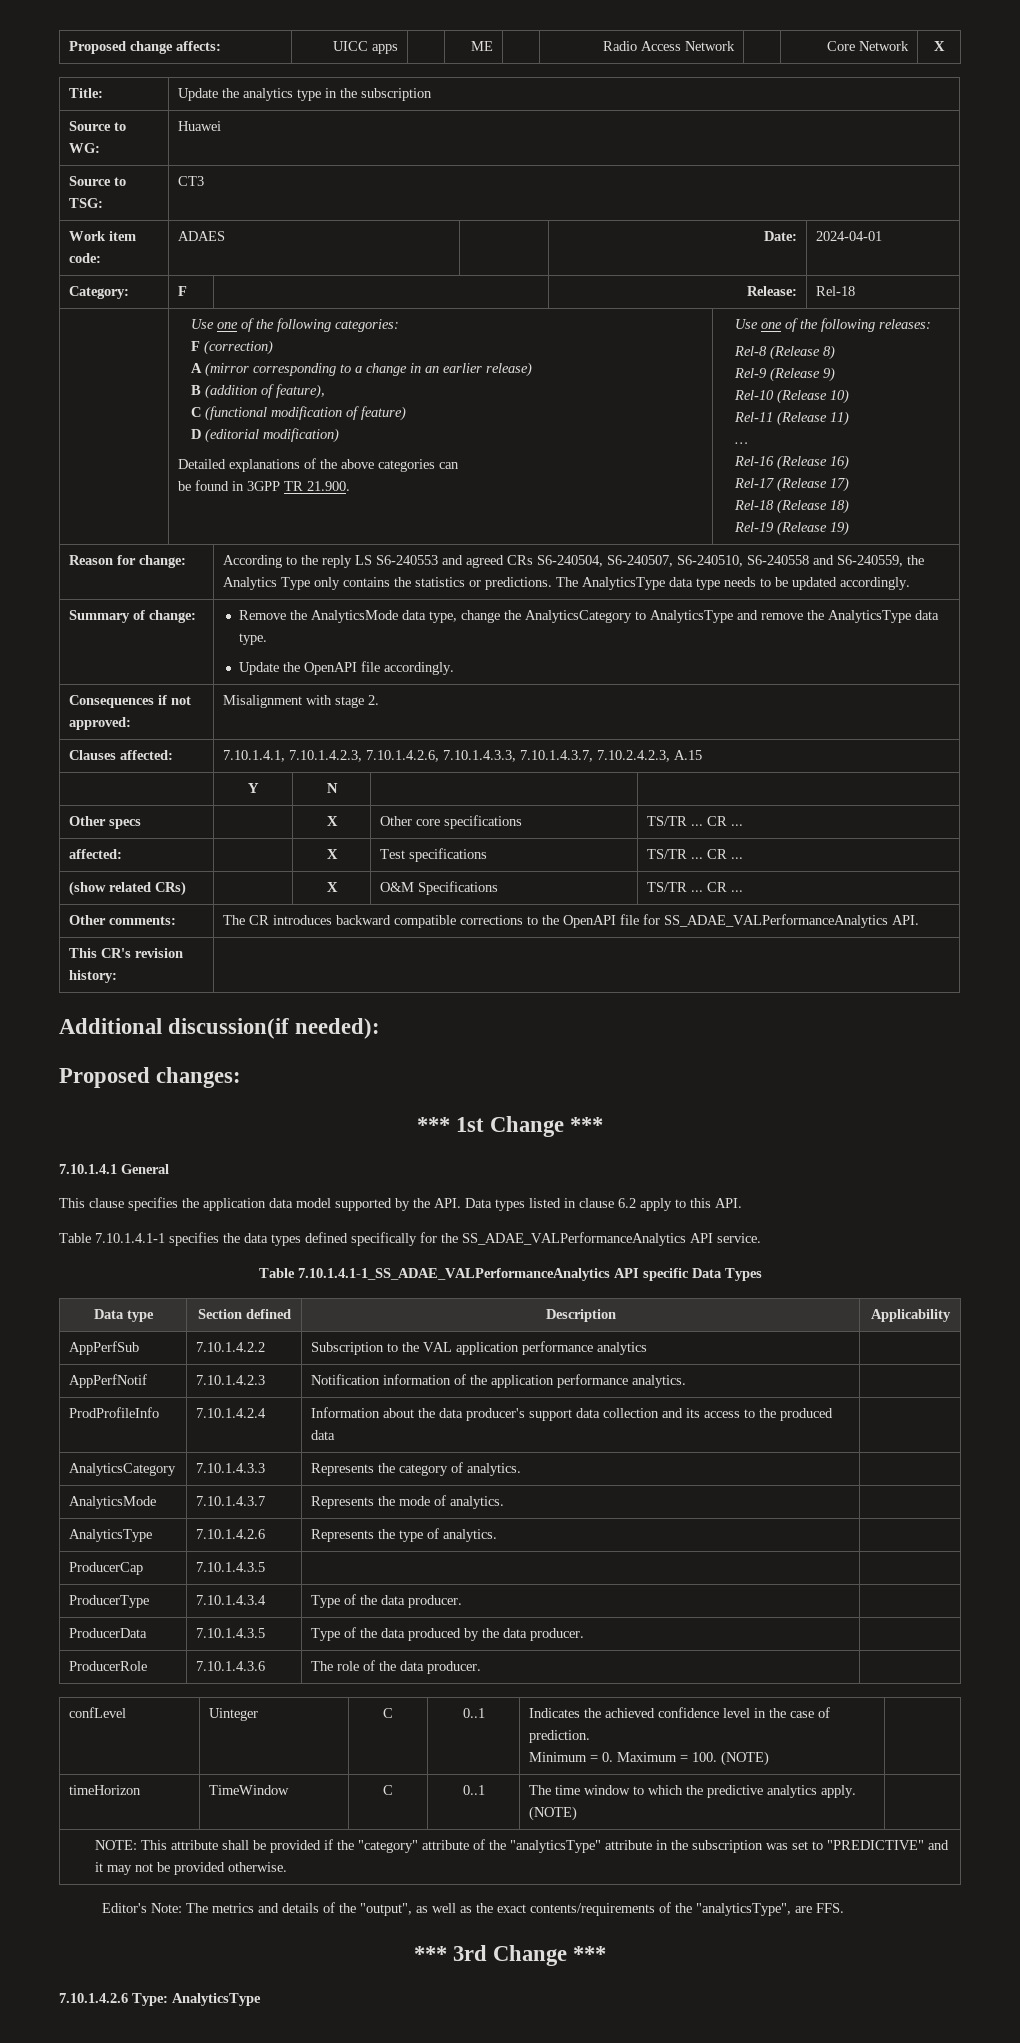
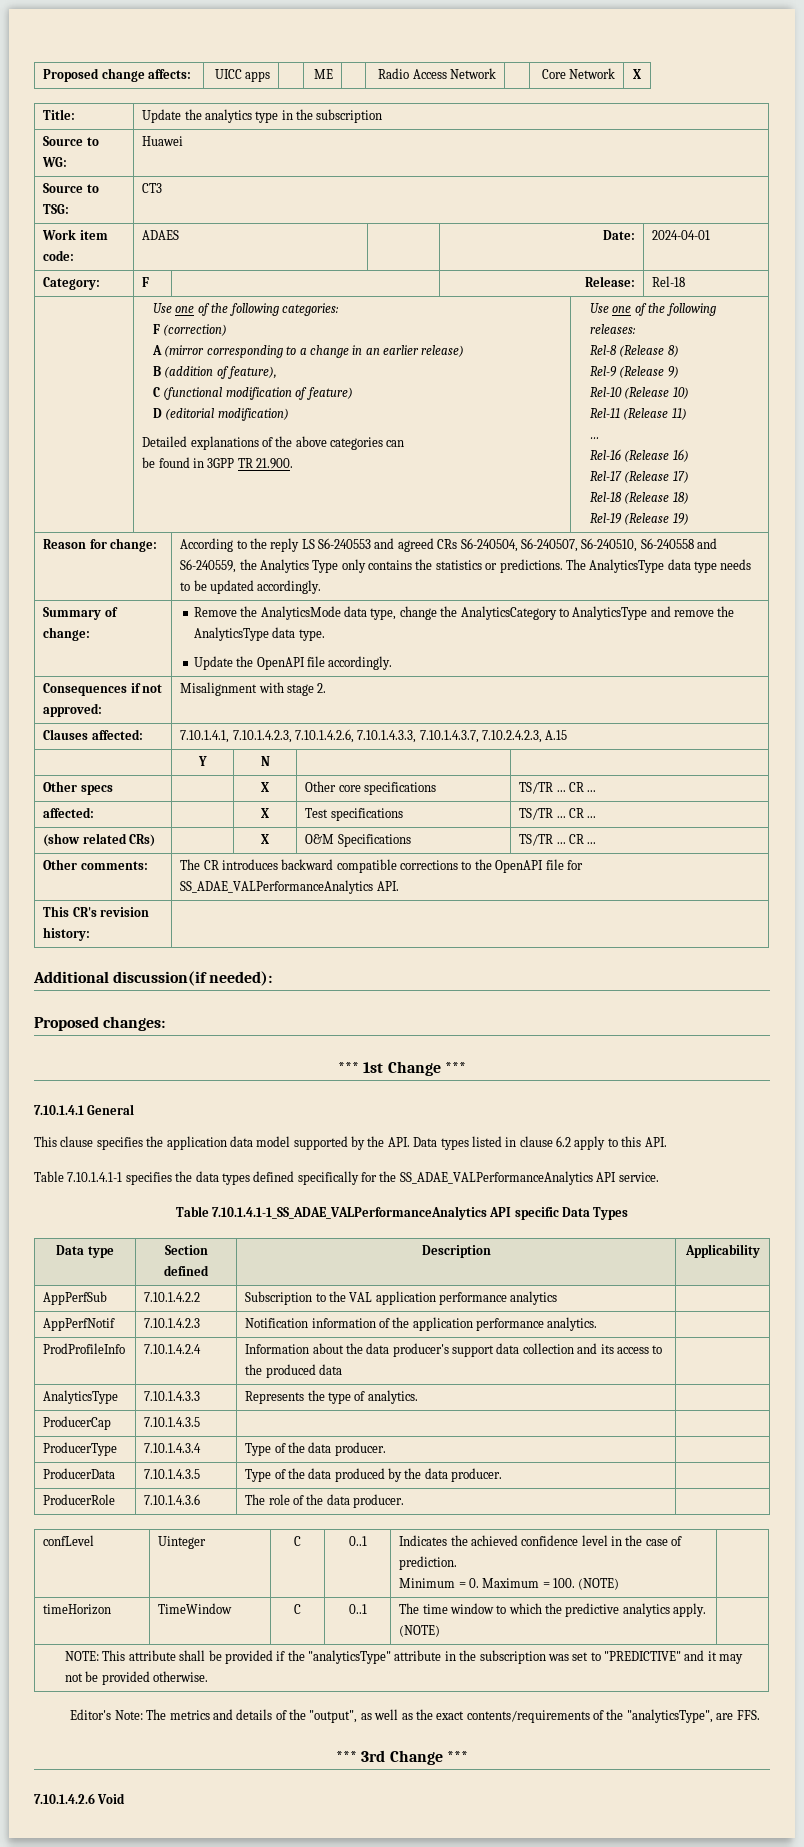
[69,1463,177,1476] AnalyticsCategory -> [43,1390,119,1404] AnalyticsType
[311,1462,522,1476] [69,1496,157,1509] [196,1496,266,1506] [311,1495,505,1509] [69,1529,153,1542] [196,1529,266,1539] | Represents the category of analytics. | // AnalyticsMode | 7.10.1.4.3.7 | Represents the mode of analytics. | // AnalyticsType | 7.10.1.4.2.6 -> (201, 1396) none
[358,1839,507,1853] "category" attribute of the -> (305, 1655) none
[132,1993,261,2006] Type: AnalyticsType -> [97,1793,126,1804] Void

